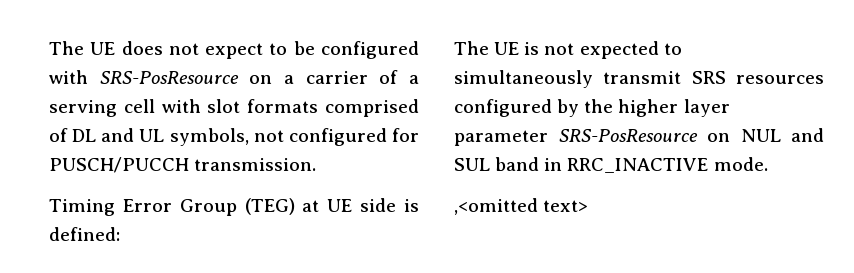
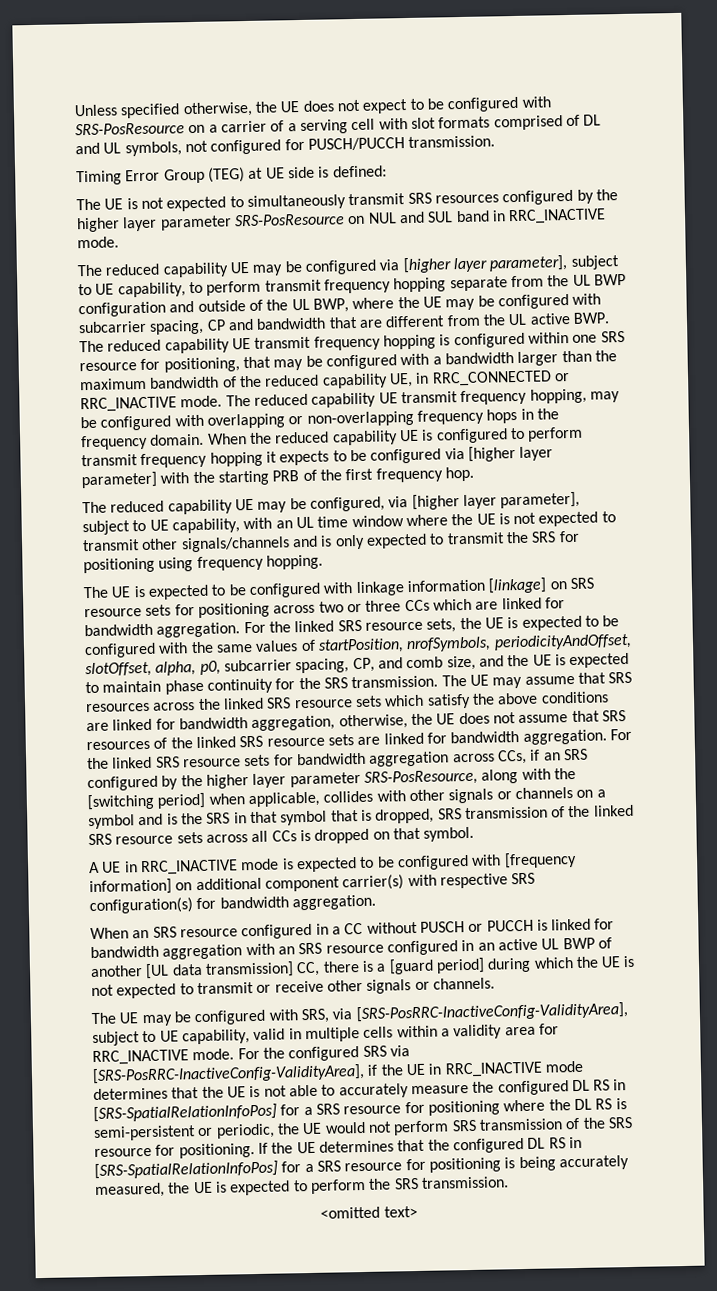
[49,41,84,55] The -> [74,101,278,119] Unless specified otherwise, the
[454,198,538,215] ,<omitted -> [77,255,620,278] [78,273,626,298] [78,293,602,318] [78,312,610,335] [79,330,625,354] [79,350,617,373] [79,370,570,391] [80,388,620,413] [80,408,559,431] [81,426,584,451] [81,446,554,469] [81,466,474,489] [82,491,581,515] [82,511,616,536] [82,530,580,553] [83,554,323,574] [83,577,594,600] [84,597,565,619] [84,615,620,638] [84,633,632,659] [85,652,630,678] [85,671,633,695] [86,691,609,713] [86,710,626,732] [86,728,632,751] [87,748,588,770] [87,767,576,792] [87,787,606,811] [88,804,634,830] [88,826,475,846] [88,851,577,876] [89,872,536,896] [89,894,376,915] [90,918,615,940] [90,937,612,960] [90,955,636,980] [91,977,495,999] [91,1002,628,1027] [92,1023,559,1047] [92,1045,410,1066] [92,1060,584,1085] [93,1079,627,1101] [93,1098,627,1123] [93,1116,633,1142] [94,1136,582,1159] [94,1155,629,1180] [95,1176,509,1199] [320,1206,381,1219] The reduced capability UE may be configured via [higher layer parameter], subject to UE capability, to perform transmit frequency hopping separate from the UL BWP configuration and outside of the UL BWP, where the UE may be configured with subcarrier spacing, CP and bandwidth that are different from the UL active BWP. The reduced capability UE transmit frequency hopping is configured within one SRS resource for positioning, that may be configured with a bandwidth larger than the maximum bandwidth of the reduced capability UE, in RRC_CONNECTED or RRC_INACTIVE mode. The reduced capability UE transmit frequency hopping, may be configured with overlapping or non-overlapping frequency hops in the frequency domain. When the reduced capability UE is configured to perform transmit frequency hopping it expects to be configured via [higher layer parameter] with the starting PRB of the first frequency hop. // The reduced capability UE may be configured, via [higher layer parameter], subject to UE capability, with an UL time window where the UE is not expected to transmit other signals/channels and is only expected to transmit the SRS for positioning using frequency hopping. // The UE is expected to be configured with linkage information [linkage] on SRS resource sets for positioning across two or three CCs which are linked for bandwidth aggregation. For the linked SRS resource sets, the UE is expected to be configured with the same values of startPosition, nrofSymbols, periodicityAndOffset, slotOffset, alpha, p0, subcarrier spacing, CP, and comb size, and the UE is expected to maintain phase continuity for the SRS transmission. The UE may assume that SRS resources across the linked SRS resource sets which satisfy the above conditions are linked for bandwidth aggregation, otherwise, the UE does not assume that SRS resources of the linked SRS resource sets are linked for bandwidth aggregation. For the linked SRS resource sets for bandwidth aggregation across CCs, if an SRS configured by the higher layer parameter SRS-PosResource, along with the [switching period] when applicable, collides with other signals or channels on a symbol and is the SRS in that symbol that is dropped, SRS transmission of the linked SRS resource sets across all CCs is dropped on that symbol. // A UE in RRC_INACTIVE mode is expected to be configured with [frequency information] on additional component carrier(s) with respective SRS configuration(s) for bandwidth aggregation. // When an SRS resource configured in a CC without PUSCH or PUCCH is linked for bandwidth aggregation with an SRS resource configured in an active UL BWP of another [UL data transmission] CC, there is a [guard period] during which the UE is not expected to transmit or receive other signals or channels. // The UE may be configured with SRS, via [SRS-PosRRC-InactiveConfig-ValidityArea], subject to UE capability, valid in multiple cells within a validity area for RRC_INACTIVE mode. For the configured SRS via [SRS-PosRRC-InactiveConfig-ValidityArea], if the UE in RRC_INACTIVE mode determines that the UE is not able to accurately measure the configured DL RS in [SRS-SpatialRelationInfoPos] for a SRS resource for positioning where the DL RS is semi-persistent or periodic, the UE would not perform SRS transmission of the SRS resource for positioning. If the UE determines that the configured DL RS in [SRS-SpatialRelationInfoPos] for a SRS resource for positioning is being accurately measured, the UE is expected to perform the SRS transmission. // <omitted

